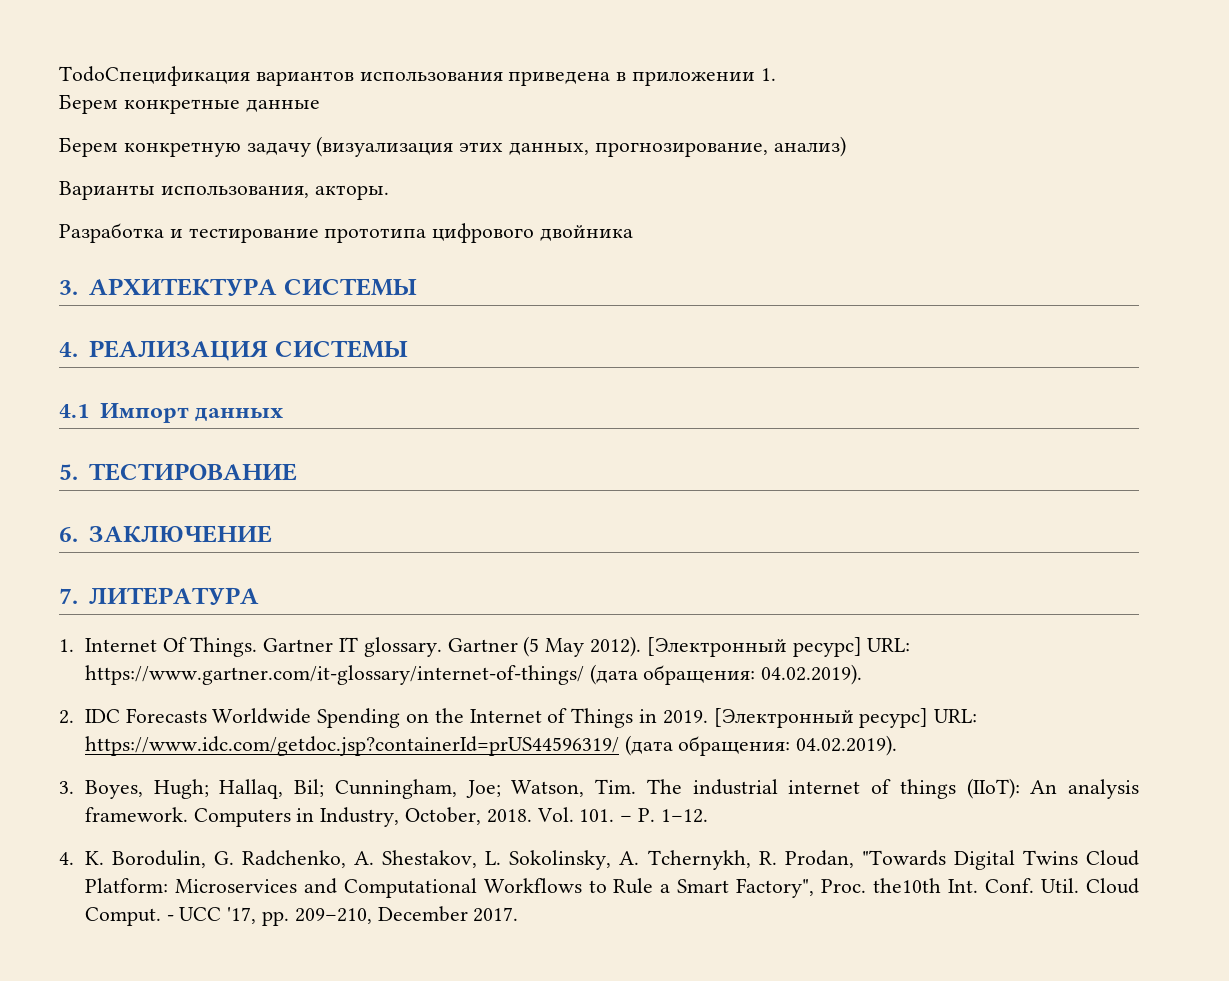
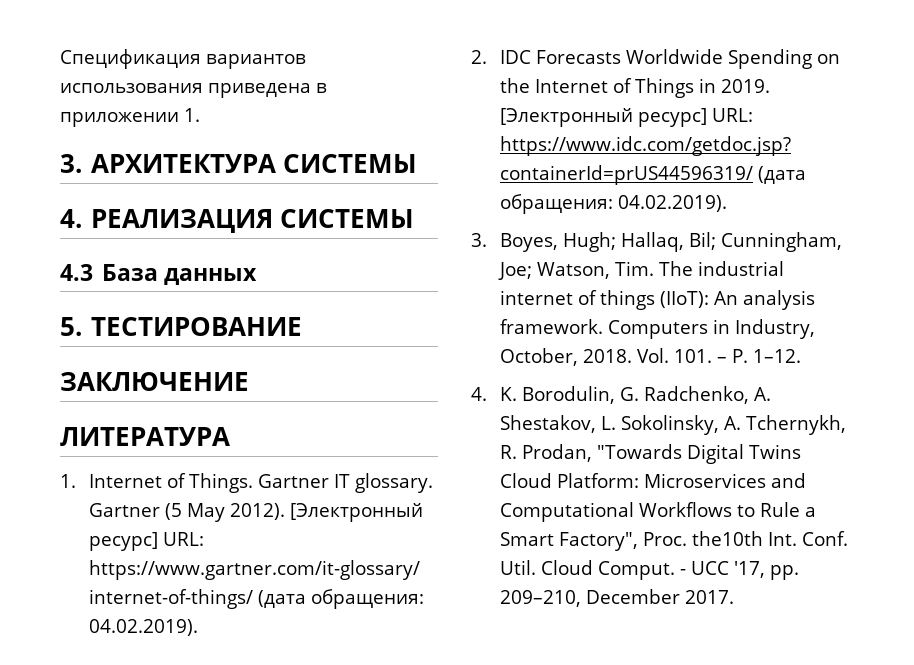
[59,66,250,86] TodoСпецификация -> [60,49,201,69] Спецификация
[59,94,320,114] [59,136,846,157] [59,181,389,200] [59,223,634,243] // Берем конкретные данные // Берем конкретную задачу (визуализация этих данных, прогнозирование, анализ) // Варианты использования, акторы. // Разработка и тестирование прототипа цифрового двойника -> (200, 115) none
[59,403,189,423] 4.1 Импорт -> [60,264,159,281] 4.3 База
[59,527,78,542] 6. -> (303, 326) none
[59,588,78,604] 7. -> (249, 382) none
[162,637,187,652] Of -> [166,473,186,488] of

